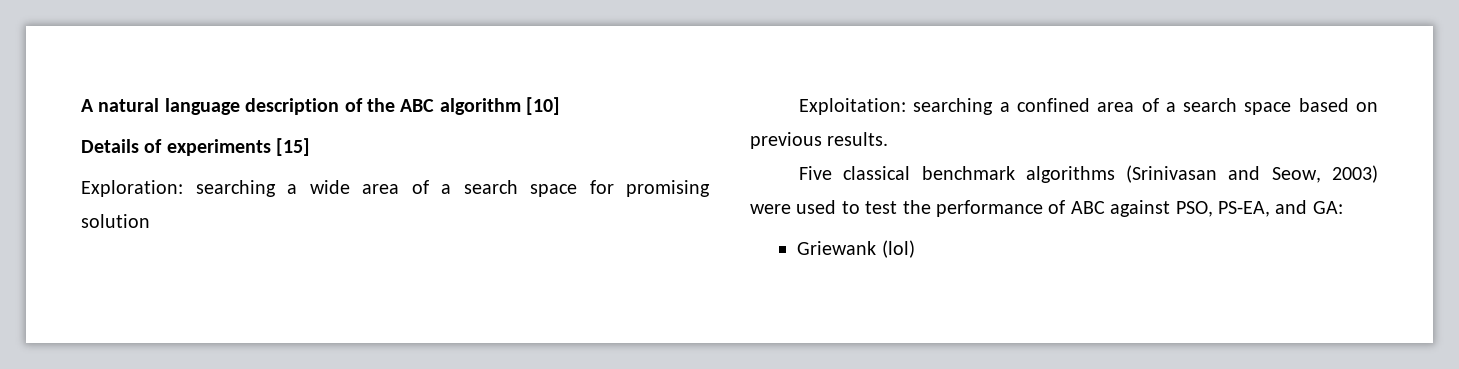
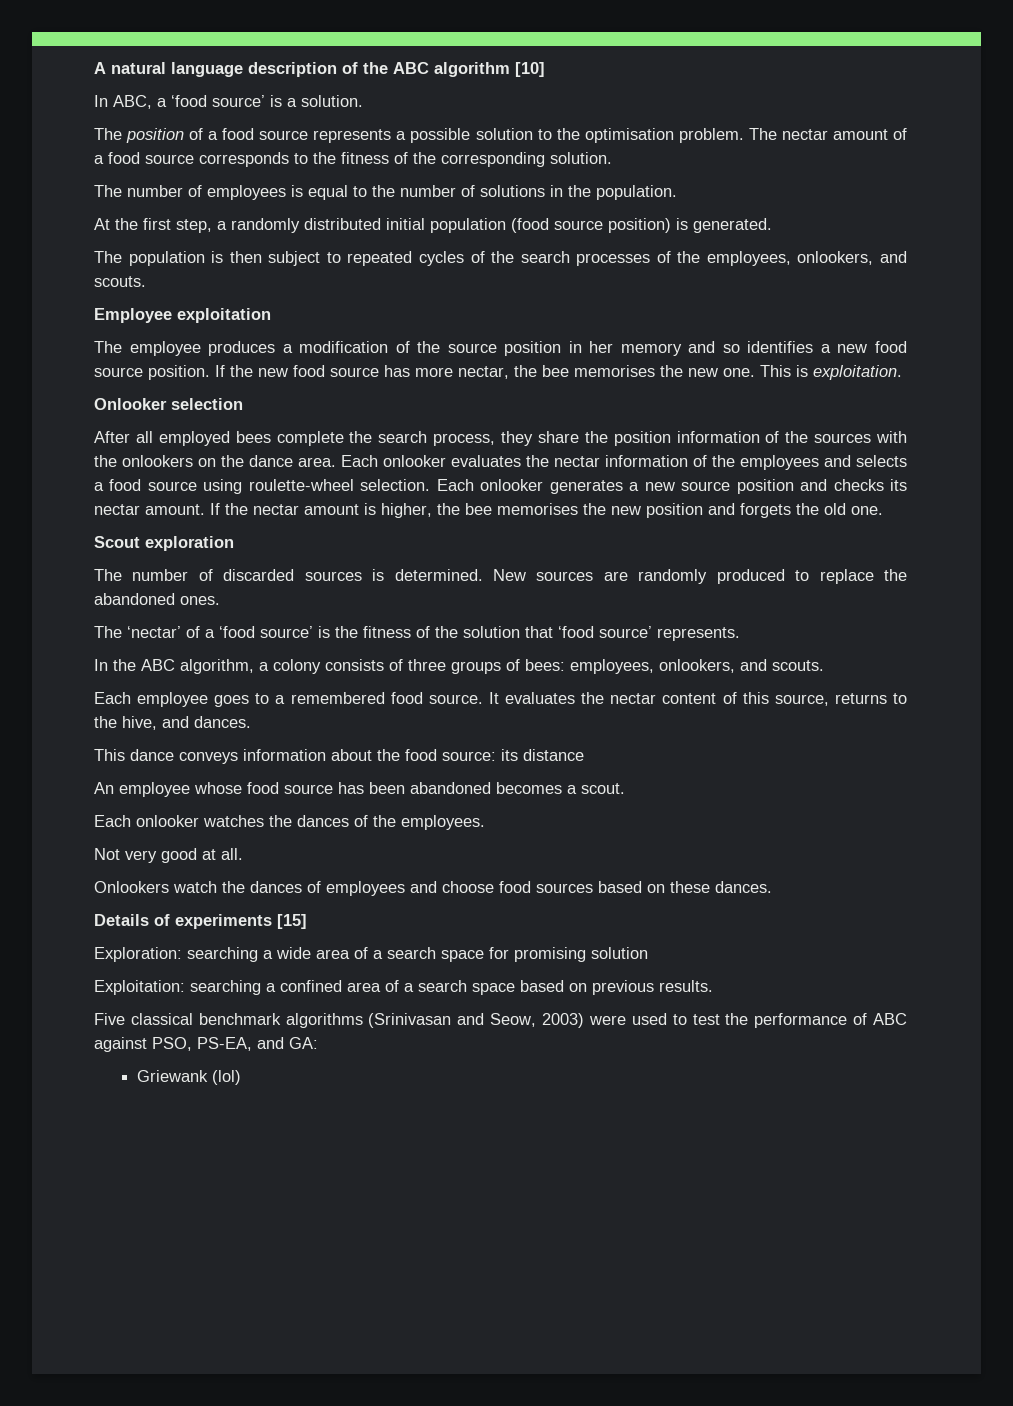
(561, 106) none -> [94,95,363,109] [94,128,907,143] [94,152,612,167] [94,185,677,200] [94,218,772,233] [94,251,907,266] [94,276,146,287] [94,308,271,323] [94,341,907,356] [94,365,902,380] [94,398,243,410] [94,431,907,446] [94,455,907,470] [94,479,908,494] [94,503,883,518] [94,536,234,551] [94,569,908,584] [94,593,220,605] [94,626,740,641] [94,659,824,674] [94,692,908,707] [94,716,251,730] [94,749,584,764] [94,782,625,797] [94,815,485,830] [94,848,243,863] [94,881,772,896] // In ABC, a ‘food source’ is a solution. // The position of a food source represents a possible solution to the optimisation problem. The nectar amount of a food source corresponds to the fitness of the corresponding solution. // The number of employees is equal to the number of solutions in the population. // At the first step, a randomly distributed initial population (food source position) is generated. // The population is then subject to repeated cycles of the search processes of the employees, onlookers, and scouts. // Employee exploitation // The employee produces a modification of the source position in her memory and so identifies a new food source position. If the new food source has more nectar, the bee memorises the new one. This is exploitation. // Onlooker selection // After all employed bees complete the search process, they share the position information of the sources with the onlookers on the dance area. Each onlooker evaluates the nectar information of the employees and selects a food source using roulette-wheel selection. Each onlooker generates a new source position and checks its nectar amount. If the nectar amount is higher, the bee memorises the new position and forgets the old one. // Scout exploration // The number of discarded sources is determined. New sources are randomly produced to replace the abandoned ones. // The ‘nectar’ of a ‘food source’ is the fitness of the solution that ‘food source’ represents. // In the ABC algorithm, a colony consists of three groups of bees: employees, onlookers, and scouts. // Each employee goes to a remembered food source. It evaluates the nectar content of this source, returns to the hive, and dances. // This dance conveys information about the food source: its distance // An employee whose food source has been abandoned becomes a scout. // Each onlooker watches the dances of the employees. // Not very good at all. // Onlookers watch the dances of employees and choose food sources based on these dances.

